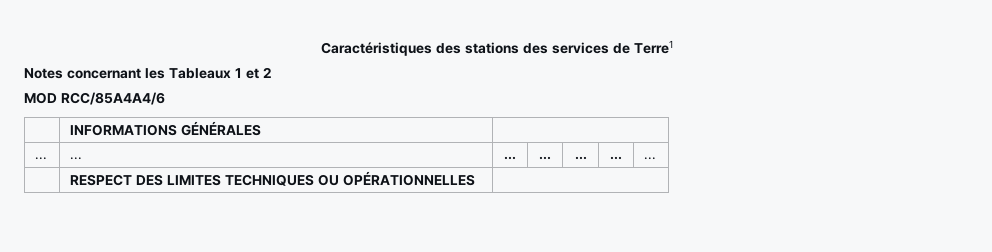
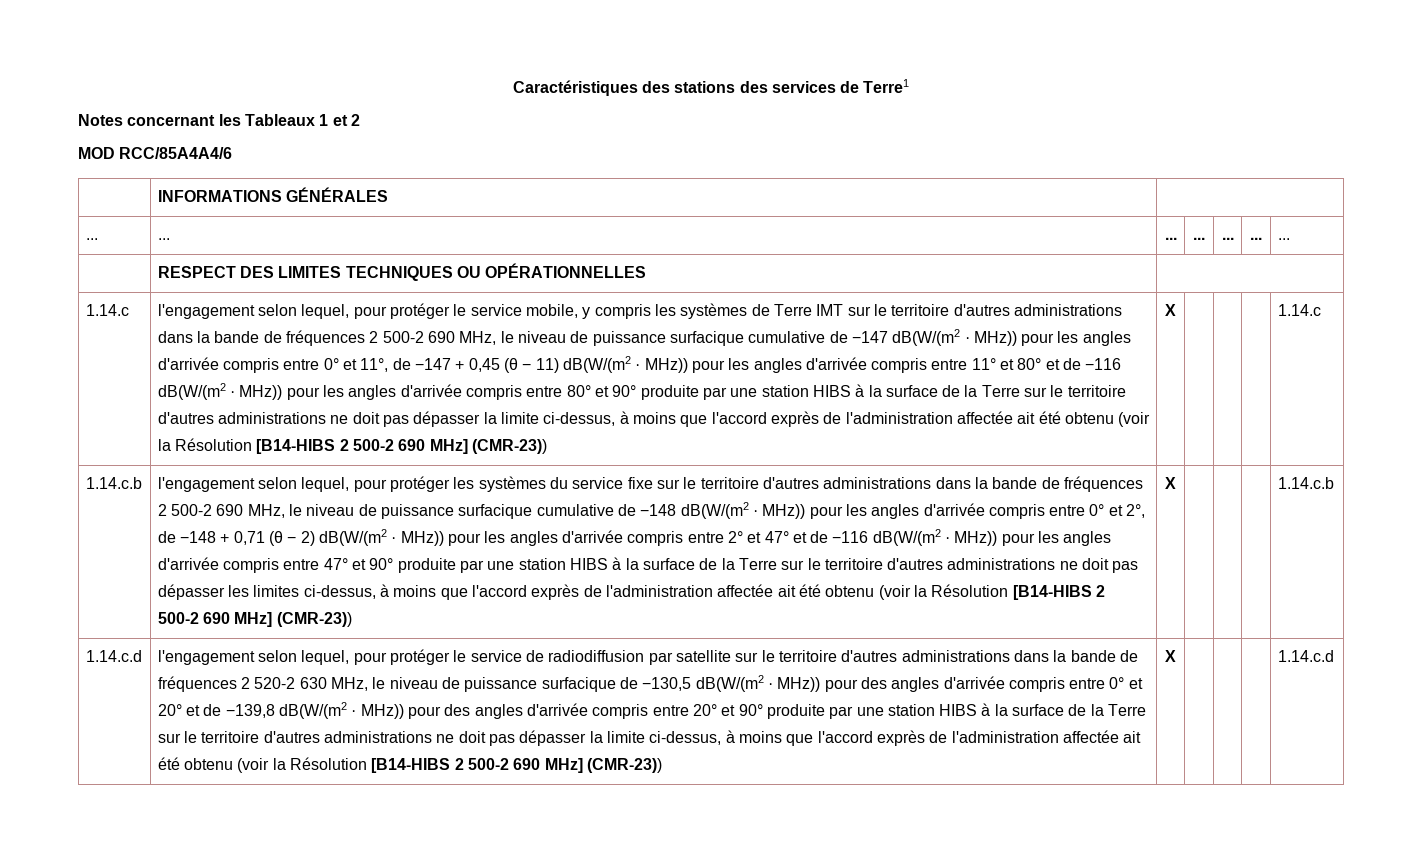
(476, 178) none -> [85,304,129,316] [157,303,1122,319] [157,329,1131,346] [157,356,1122,373] [157,383,1126,400] [157,411,1151,427] [157,438,547,454] [1165,304,1176,316] [1277,304,1321,316] [85,477,142,489] [157,476,1143,492] [157,502,1146,519] [157,529,1112,546] [157,557,1139,573] [157,584,1105,600] [157,612,352,627] [1165,477,1176,489] [1277,477,1334,489] [85,650,142,662] [157,649,1138,665] [157,675,1143,692] [157,702,1147,719] [157,730,1142,746] [157,757,662,773] [1165,650,1176,662] [1277,650,1334,662] // 1.14.c | l'engagement selon lequel, pour protéger le service mobile, y compris les systèmes de Terre IMT sur le territoire d'autres administrations dans la bande de fréquences 2 500-2 690 MHz, le niveau de puissance surfacique cumulative de −147 dB(W/(m2 · MHz)) pour les angles d'arrivée compris entre 0° et 11°, de −147 + 0,45 (θ − 11) dB(W/(m2 · MHz)) pour les angles d'arrivée compris entre 11° et 80° et de −116 dB(W/(m2 · MHz)) pour les angles d'arrivée compris entre 80° et 90° produite par une station HIBS à la surface de la Terre sur le territoire d'autres administrations ne doit pas dépasser la limite ci-dessus, à moins que l'accord exprès de l'administration affectée ait été obtenu (voir la Résolution [B14-HIBS 2 500-2 690 MHz] (CMR-23)) | X | | | | 1.14.c // 1.14.c.b | l'engagement selon lequel, pour protéger les systèmes du service fixe sur le territoire d'autres administrations dans la bande de fréquences 2 500-2 690 MHz, le niveau de puissance surfacique cumulative de −148 dB(W/(m2 · MHz)) pour les angles d'arrivée compris entre 0° et 2°, de −148 + 0,71 (θ − 2) dB(W/(m2 · MHz)) pour les angles d'arrivée compris entre 2° et 47° et de −116 dB(W/(m2 · MHz)) pour les angles d'arrivée compris entre 47° et 90° produite par une station HIBS à la surface de la Terre sur le territoire d'autres administrations ne doit pas dépasser les limites ci-dessus, à moins que l'accord exprès de l'administration affectée ait été obtenu (voir la Résolution [B14-HIBS 2 500-2 690 MHz] (CMR-23)) | X | | | | 1.14.c.b // 1.14.c.d | l'engagement selon lequel, pour protéger le service de radiodiffusion par satellite sur le territoire d'autres administrations dans la bande de fréquences 2 520-2 630 MHz, le niveau de puissance surfacique de −130,5 dB(W/(m2 · MHz)) pour des angles d'arrivée compris entre 0° et 20° et de −139,8 dB(W/(m2 · MHz)) pour des angles d'arrivée compris entre 20° et 90° produite par une station HIBS à la surface de la Terre sur le territoire d'autres administrations ne doit pas dépasser la limite ci-dessus, à moins que l'accord exprès de l'administration affectée ait été obtenu (voir la Résolution [B14-HIBS 2 500-2 690 MHz] (CMR-23)) | X | | | | 1.14.c.d

